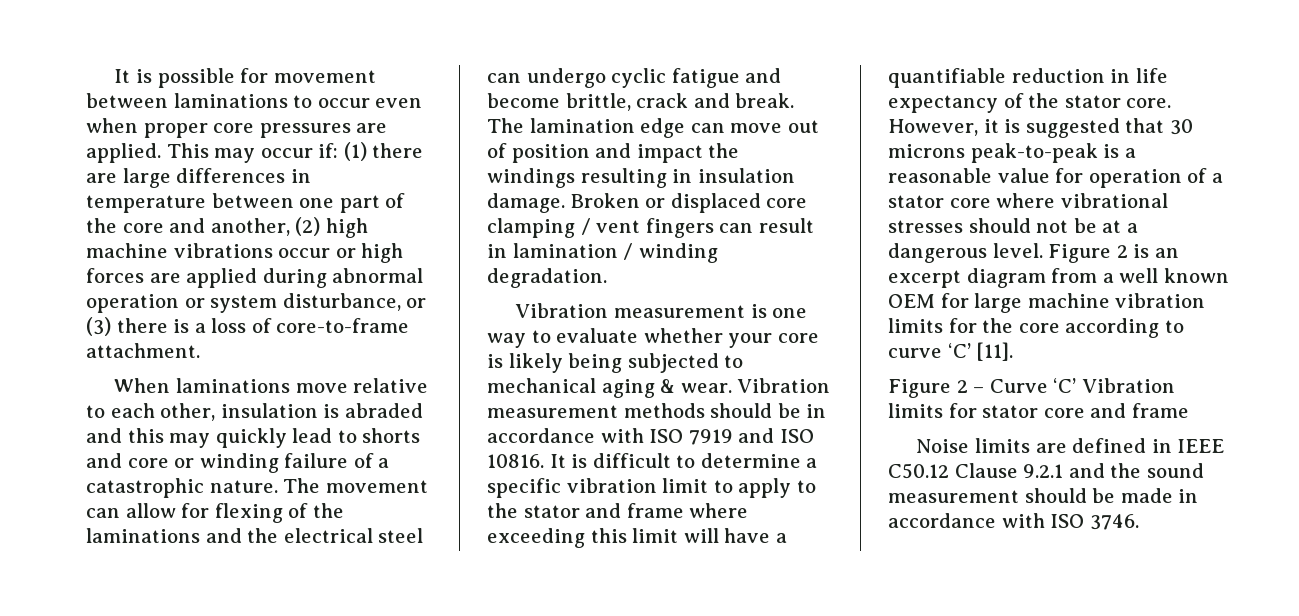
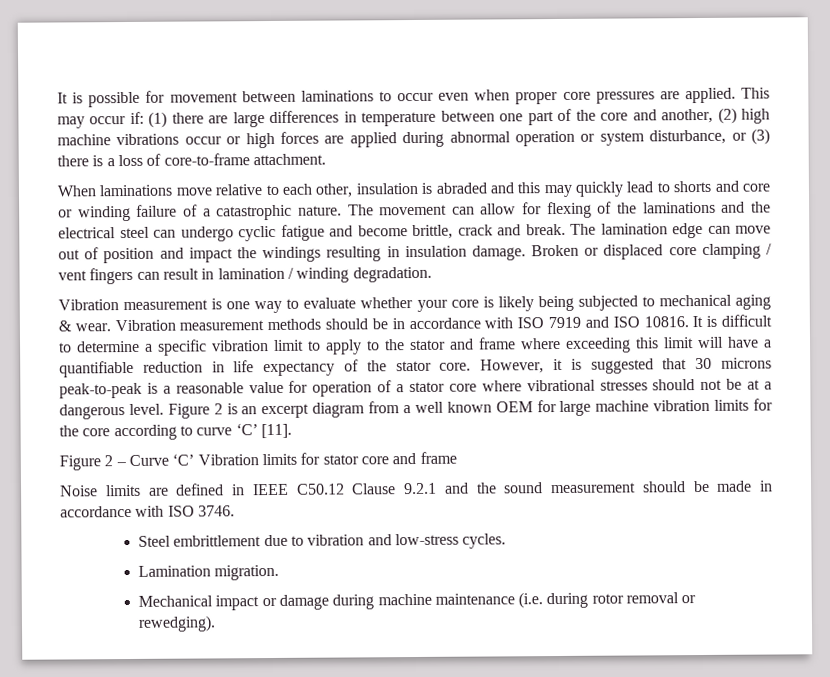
(1139, 522) none -> [137,533,507,549] [137,564,280,581] [137,592,697,611] [137,615,216,632] // Steel embrittlement due to vibration and low-stress cycles. // Lamination migration. // Mechanical impact or damage during machine maintenance (i.e. during rotor removal or rewedging).

